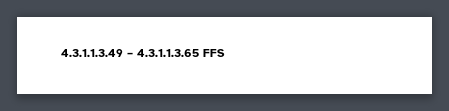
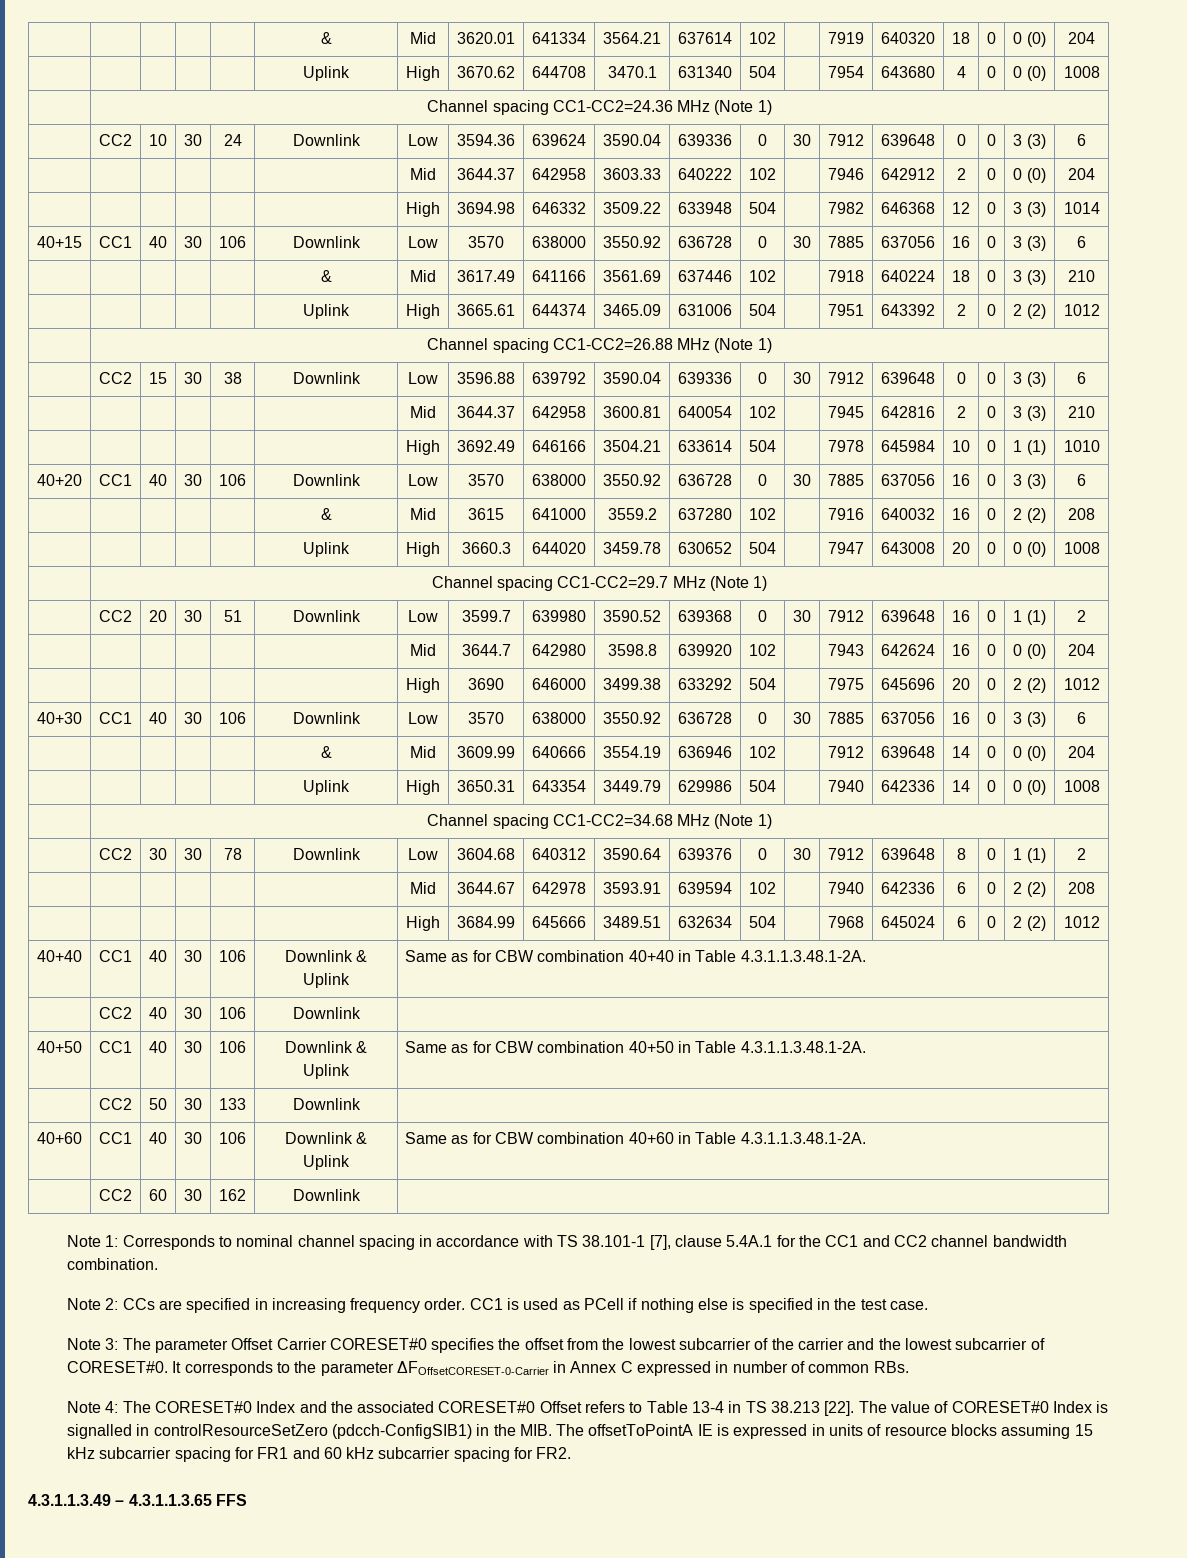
(61, 53) none -> [320,32,332,44] [410,32,436,44] [457,32,515,44] [532,32,586,44] [603,32,661,44] [678,32,732,44] [749,32,776,44] [828,32,864,44] [881,32,935,44] [952,32,970,44] [987,32,996,44] [1013,32,1046,47] [1068,32,1095,44] [303,66,350,81] [406,66,440,81] [457,66,515,78] [532,66,586,78] [607,66,657,78] [678,66,732,78] [749,66,776,78] [828,66,864,78] [881,66,935,78] [956,66,966,78] [987,66,996,78] [1013,66,1046,81] [1063,66,1100,78] [427,100,772,115] [99,134,132,146] [149,134,167,146] [184,134,202,146] [223,134,242,146] [292,134,361,146] [408,134,438,146] [457,134,515,146] [532,134,586,146] [603,134,661,146] [678,134,732,146] [758,134,767,146] [793,134,811,146] [828,134,864,146] [881,134,935,146] [956,134,966,146] [987,134,996,146] [1013,134,1046,149] [1077,134,1086,146] [410,168,436,180] [457,168,515,180] [532,168,586,180] [603,168,661,180] [678,168,732,180] [749,168,776,180] [828,168,864,180] [881,168,935,180] [956,168,966,180] [987,168,996,180] [1013,168,1046,183] [1068,168,1095,180] [406,202,440,217] [457,202,515,214] [532,202,586,214] [603,202,661,214] [678,202,732,214] [749,202,776,214] [828,202,864,214] [881,202,935,214] [952,202,970,214] [987,202,996,214] [1013,202,1046,217] [1063,202,1100,214] [37,236,82,248] [99,236,132,248] [149,236,167,248] [184,236,202,248] [219,236,246,248] [292,236,361,248] [408,236,438,248] [468,236,504,248] [532,236,586,248] [603,236,661,248] [678,236,732,248] [758,236,767,248] [793,236,811,248] [828,236,864,248] [881,236,935,248] [952,236,970,248] [987,236,996,248] [1013,236,1046,251] [1077,236,1086,248] [320,270,332,282] [410,270,436,282] [457,270,515,282] [532,270,586,282] [603,270,661,282] [678,270,732,282] [749,270,776,282] [828,270,864,282] [881,270,935,282] [952,270,970,282] [987,270,996,282] [1013,270,1046,285] [1068,270,1095,282] [303,304,350,319] [406,304,440,319] [457,304,515,316] [532,304,586,316] [603,304,661,316] [678,304,732,316] [749,304,776,316] [828,304,864,316] [881,304,935,316] [956,304,966,316] [987,304,996,316] [1013,304,1046,319] [1063,304,1100,316] [427,338,772,353] [99,372,132,384] [149,372,167,384] [184,372,202,384] [223,372,242,384] [292,372,361,384] [408,372,438,384] [457,372,515,384] [532,372,586,384] [603,372,661,384] [678,372,732,384] [758,372,767,384] [793,372,811,384] [828,372,864,384] [881,372,935,384] [956,372,966,384] [987,372,996,384] [1013,372,1046,387] [1077,372,1086,384] [410,406,436,418] [457,406,515,418] [532,406,586,418] [603,406,661,418] [678,406,732,418] [749,406,776,418] [828,406,864,418] [881,406,935,418] [956,406,966,418] [987,406,996,418] [1013,406,1046,421] [1068,406,1095,418] [406,440,440,455] [457,440,515,452] [532,440,586,452] [603,440,661,452] [678,440,732,452] [749,440,776,452] [828,440,864,452] [881,440,935,452] [952,440,970,452] [987,440,996,452] [1013,440,1046,455] [1063,440,1100,452] [37,474,82,486] [99,474,132,486] [149,474,167,486] [184,474,202,486] [219,474,246,486] [292,474,361,486] [408,474,438,486] [468,474,504,486] [532,474,586,486] [603,474,661,486] [678,474,732,486] [758,474,767,486] [793,474,811,486] [828,474,864,486] [881,474,935,486] [952,474,970,486] [987,474,996,486] [1013,474,1046,489] [1077,474,1086,486] [320,508,332,520] [410,508,436,520] [468,508,504,520] [532,508,586,520] [607,508,657,520] [678,508,732,520] [749,508,776,520] [828,508,864,520] [881,508,935,520] [952,508,970,520] [987,508,996,520] [1013,508,1046,523] [1068,508,1095,520] [303,542,350,557] [406,542,440,557] [461,542,511,554] [532,542,586,554] [603,542,661,554] [678,542,732,554] [749,542,776,554] [828,542,864,554] [881,542,935,554] [952,542,970,554] [987,542,996,554] [1013,542,1046,557] [1063,542,1100,554] [431,576,768,591] [99,610,132,622] [149,610,167,622] [184,610,202,622] [223,610,242,622] [292,610,361,622] [408,610,438,622] [461,610,511,622] [532,610,586,622] [603,610,661,622] [678,610,732,622] [758,610,767,622] [793,610,811,622] [828,610,864,622] [881,610,935,622] [952,610,970,622] [987,610,996,622] [1013,610,1046,625] [1077,610,1086,622] [410,644,436,656] [461,644,511,656] [532,644,586,656] [607,644,657,656] [678,644,732,656] [749,644,776,656] [828,644,864,656] [881,644,935,656] [952,644,970,656] [987,644,996,656] [1013,644,1046,659] [1068,644,1095,656] [406,678,440,693] [468,678,504,690] [532,678,586,690] [603,678,661,690] [678,678,732,690] [749,678,776,690] [828,678,864,690] [881,678,935,690] [952,678,970,690] [987,678,996,690] [1013,678,1046,693] [1063,678,1100,690] [37,712,82,724] [99,712,132,724] [149,712,167,724] [184,712,202,724] [219,712,246,724] [292,712,361,724] [408,712,438,724] [468,712,504,724] [532,712,586,724] [603,712,661,724] [678,712,732,724] [758,712,767,724] [793,712,811,724] [828,712,864,724] [881,712,935,724] [952,712,970,724] [987,712,996,724] [1013,712,1046,727] [1077,712,1086,724] [320,746,332,758] [410,746,436,758] [457,746,515,758] [532,746,586,758] [603,746,661,758] [678,746,732,758] [749,746,776,758] [828,746,864,758] [881,746,935,758] [952,746,970,758] [987,746,996,758] [1013,746,1046,761] [1068,746,1095,758] [303,780,350,795] [406,780,440,795] [457,780,515,792] [532,780,586,792] [603,780,661,792] [678,780,732,792] [749,780,776,792] [828,780,864,792] [881,780,935,792] [952,780,970,792] [987,780,996,792] [1013,780,1046,795] [1063,780,1100,792] [427,814,772,829] [99,848,132,860] [149,848,167,860] [184,848,202,860] [223,848,242,860] [292,848,361,860] [408,848,438,860] [457,848,515,860] [532,848,586,860] [603,848,661,860] [678,848,732,860] [758,848,767,860] [793,848,811,860] [828,848,864,860] [881,848,935,860] [956,848,966,860] [987,848,996,860] [1013,848,1046,863] [1077,848,1086,860] [410,882,436,894] [457,882,515,894] [532,882,586,894] [603,882,661,894] [678,882,732,894] [749,882,776,894] [828,882,864,894] [881,882,935,894] [956,882,966,894] [987,882,996,894] [1013,882,1046,897] [1068,882,1095,894] [406,916,440,931] [457,916,515,928] [532,916,586,928] [603,916,661,928] [678,916,732,928] [749,916,776,928] [828,916,864,928] [881,916,935,928] [956,916,966,928] [987,916,996,928] [1013,916,1046,931] [1063,916,1100,928] [37,950,82,962] [99,950,132,962] [149,950,167,962] [184,950,202,962] [219,950,246,962] [284,950,368,962] [303,973,350,988] [405,950,866,962] [99,1007,132,1019] [149,1007,167,1019] [184,1007,202,1019] [219,1007,246,1019] [292,1007,361,1019] [37,1041,82,1053] [99,1041,132,1053] [149,1041,167,1053] [184,1041,202,1053] [219,1041,246,1053] [284,1041,368,1053] [303,1064,350,1079] [405,1041,866,1053] [99,1098,132,1110] [149,1098,167,1110] [184,1098,202,1110] [219,1098,246,1110] [292,1098,361,1110] [37,1132,82,1144] [99,1132,132,1144] [149,1132,167,1144] [184,1132,202,1144] [219,1132,246,1144] [284,1132,368,1144] [303,1155,350,1170] [405,1132,866,1144] [99,1189,132,1201] [149,1189,167,1201] [184,1189,202,1201] [219,1189,246,1201] [292,1189,361,1201] [66,1235,1067,1250] [66,1258,158,1270] [66,1298,928,1313] [66,1338,1045,1353] [66,1361,909,1376] [66,1401,1109,1416] [66,1424,1093,1439] [66,1447,572,1462] | | | | | & | Mid | 3620.01 | 641334 | 3564.21 | 637614 | 102 | | 7919 | 640320 | 18 | 0 | 0 (0) | 204 // | | | | | Uplink | High | 3670.62 | 644708 | 3470.1 | 631340 | 504 | | 7954 | 643680 | 4 | 0 | 0 (0) | 1008 // | Channel spacing CC1-CC2=24.36 MHz (Note 1) // | CC2 | 10 | 30 | 24 | Downlink | Low | 3594.36 | 639624 | 3590.04 | 639336 | 0 | 30 | 7912 | 639648 | 0 | 0 | 3 (3) | 6 // | | | | | | Mid | 3644.37 | 642958 | 3603.33 | 640222 | 102 | | 7946 | 642912 | 2 | 0 | 0 (0) | 204 // | | | | | | High | 3694.98 | 646332 | 3509.22 | 633948 | 504 | | 7982 | 646368 | 12 | 0 | 3 (3) | 1014 // 40+15 | CC1 | 40 | 30 | 106 | Downlink | Low | 3570 | 638000 | 3550.92 | 636728 | 0 | 30 | 7885 | 637056 | 16 | 0 | 3 (3) | 6 // | | | | | & | Mid | 3617.49 | 641166 | 3561.69 | 637446 | 102 | | 7918 | 640224 | 18 | 0 | 3 (3) | 210 // | | | | | Uplink | High | 3665.61 | 644374 | 3465.09 | 631006 | 504 | | 7951 | 643392 | 2 | 0 | 2 (2) | 1012 // | Channel spacing CC1-CC2=26.88 MHz (Note 1) // | CC2 | 15 | 30 | 38 | Downlink | Low | 3596.88 | 639792 | 3590.04 | 639336 | 0 | 30 | 7912 | 639648 | 0 | 0 | 3 (3) | 6 // | | | | | | Mid | 3644.37 | 642958 | 3600.81 | 640054 | 102 | | 7945 | 642816 | 2 | 0 | 3 (3) | 210 // | | | | | | High | 3692.49 | 646166 | 3504.21 | 633614 | 504 | | 7978 | 645984 | 10 | 0 | 1 (1) | 1010 // 40+20 | CC1 | 40 | 30 | 106 | Downlink | Low | 3570 | 638000 | 3550.92 | 636728 | 0 | 30 | 7885 | 637056 | 16 | 0 | 3 (3) | 6 // | | | | | & | Mid | 3615 | 641000 | 3559.2 | 637280 | 102 | | 7916 | 640032 | 16 | 0 | 2 (2) | 208 // | | | | | Uplink | High | 3660.3 | 644020 | 3459.78 | 630652 | 504 | | 7947 | 643008 | 20 | 0 | 0 (0) | 1008 // | Channel spacing CC1-CC2=29.7 MHz (Note 1) // | CC2 | 20 | 30 | 51 | Downlink | Low | 3599.7 | 639980 | 3590.52 | 639368 | 0 | 30 | 7912 | 639648 | 16 | 0 | 1 (1) | 2 // | | | | | | Mid | 3644.7 | 642980 | 3598.8 | 639920 | 102 | | 7943 | 642624 | 16 | 0 | 0 (0) | 204 // | | | | | | High | 3690 | 646000 | 3499.38 | 633292 | 504 | | 7975 | 645696 | 20 | 0 | 2 (2) | 1012 // 40+30 | CC1 | 40 | 30 | 106 | Downlink | Low | 3570 | 638000 | 3550.92 | 636728 | 0 | 30 | 7885 | 637056 | 16 | 0 | 3 (3) | 6 // | | | | | & | Mid | 3609.99 | 640666 | 3554.19 | 636946 | 102 | | 7912 | 639648 | 14 | 0 | 0 (0) | 204 // | | | | | Uplink | High | 3650.31 | 643354 | 3449.79 | 629986 | 504 | | 7940 | 642336 | 14 | 0 | 0 (0) | 1008 // | Channel spacing CC1-CC2=34.68 MHz (Note 1) // | CC2 | 30 | 30 | 78 | Downlink | Low | 3604.68 | 640312 | 3590.64 | 639376 | 0 | 30 | 7912 | 639648 | 8 | 0 | 1 (1) | 2 // | | | | | | Mid | 3644.67 | 642978 | 3593.91 | 639594 | 102 | | 7940 | 642336 | 6 | 0 | 2 (2) | 208 // | | | | | | High | 3684.99 | 645666 | 3489.51 | 632634 | 504 | | 7968 | 645024 | 6 | 0 | 2 (2) | 1012 // 40+40 | CC1 | 40 | 30 | 106 | Downlink & Uplink | Same as for CBW combination 40+40 in Table 4.3.1.1.3.48.1-2A. // | CC2 | 40 | 30 | 106 | Downlink | // 40+50 | CC1 | 40 | 30 | 106 | Downlink & Uplink | Same as for CBW combination 40+50 in Table 4.3.1.1.3.48.1-2A. // | CC2 | 50 | 30 | 133 | Downlink | // 40+60 | CC1 | 40 | 30 | 106 | Downlink & Uplink | Same as for CBW combination 40+60 in Table 4.3.1.1.3.48.1-2A. // | CC2 | 60 | 30 | 162 | Downlink | // Note 1: Corresponds to nominal channel spacing in accordance with TS 38.101-1 [7], clause 5.4A.1 for the CC1 and CC2 channel bandwidth combination. // Note 2: CCs are specified in increasing frequency order. CC1 is used as PCell if nothing else is specified in the test case. // Note 3: The parameter Offset Carrier CORESET#0 specifies the offset from the lowest subcarrier of the carrier and the lowest subcarrier of CORESET#0. It corresponds to the parameter ΔFOffsetCORESET-0-Carrier in Annex C expressed in number of common RBs. // Note 4: The CORESET#0 Index and the associated CORESET#0 Offset refers to Table 13-4 in TS 38.213 [22]. The value of CORESET#0 Index is signalled in controlResourceSetZero (pdcch-ConfigSIB1) in the MIB. The offsetToPointA IE is expressed in units of resource blocks assuming 15 kHz subcarrier spacing for FR1 and 60 kHz subcarrier spacing for FR2. //

